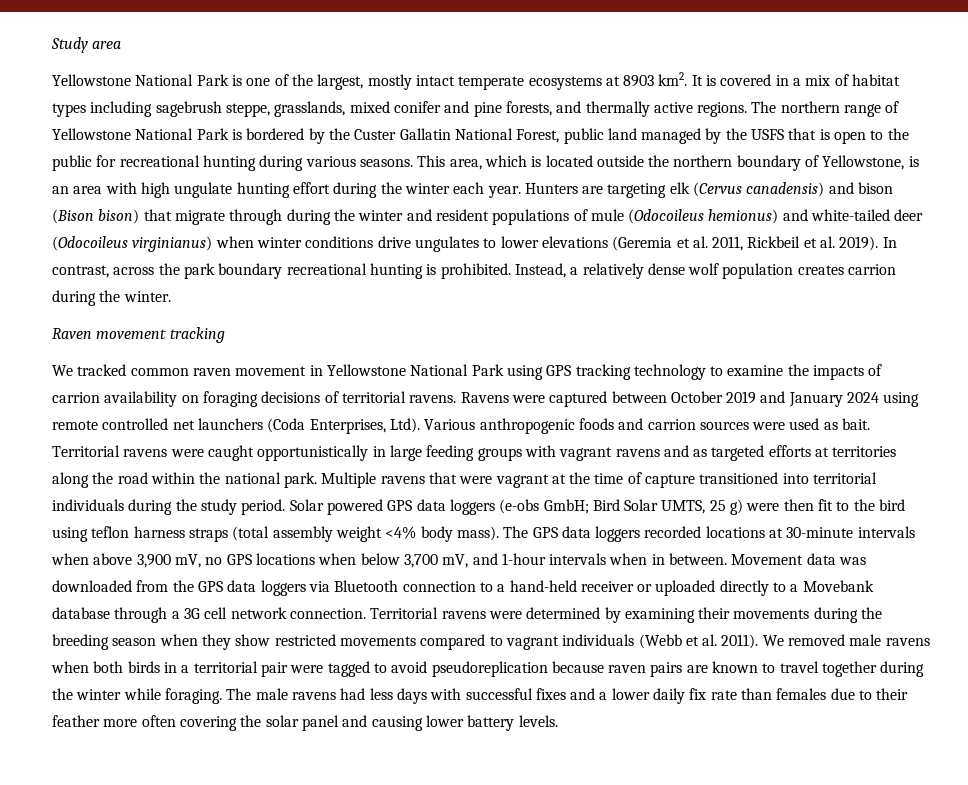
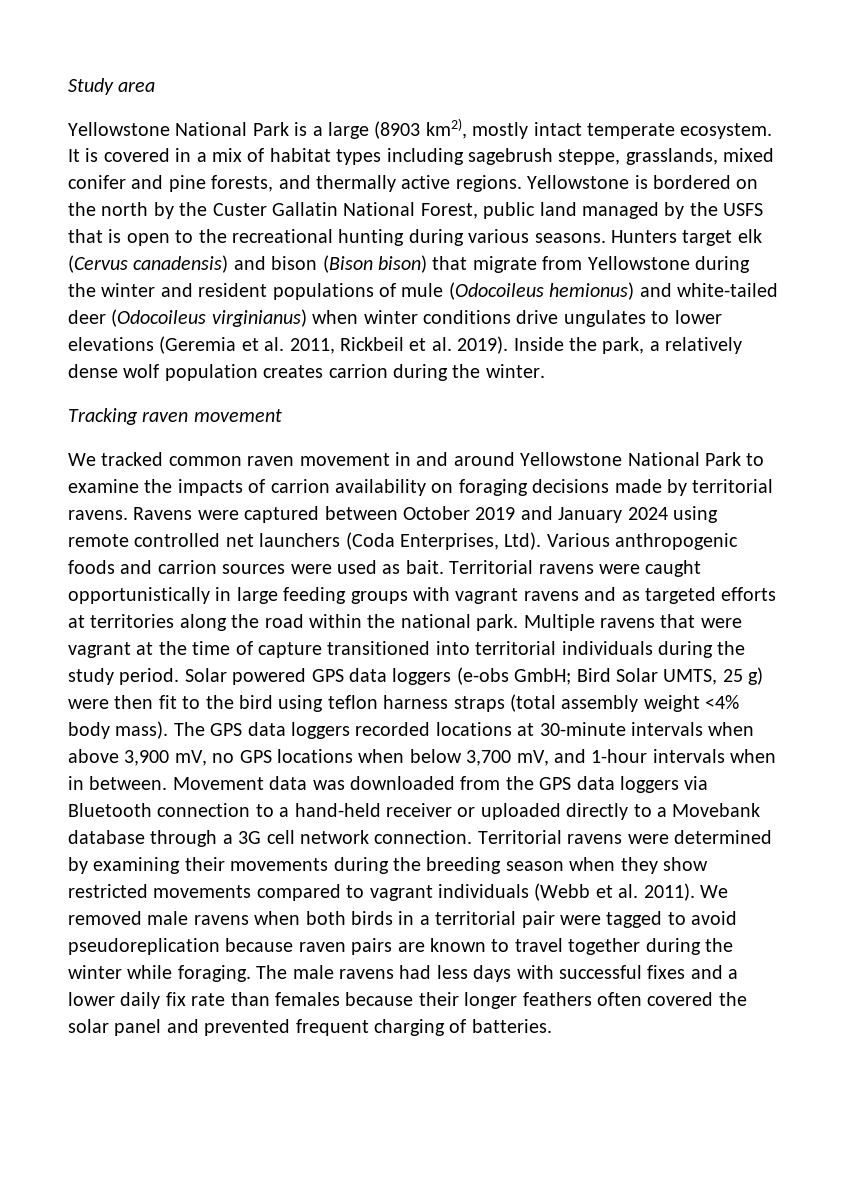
[246,72,688,90] one of the largest, mostly intact temperate ecosystems at 8903 km2. -> [312,118,773,139] a large (8903 km2), mostly intact temperate ecosystem.
[751,101,900,117] [52,128,305,140] The northern range of Yellowstone National Park is bordered -> [527,175,759,189] [68,202,149,216] Yellowstone is bordered on the north
[52,155,117,171] public for -> (227, 236) none
[417,155,919,171] [52,182,667,198] This area, which is located outside the northern boundary of Yellowstone, is an area with high ungulate hunting effort during the winter each year. Hunters are targeting -> [610,230,733,246] Hunters target
[229,209,283,225] through -> [542,256,690,270] from Yellowstone
[882,237,897,248] [52,263,566,279] In contrast, across the park boundary recreational hunting is prohibited. Instead, -> [513,337,645,354] Inside the park,
[52,327,225,343] Raven movement tracking -> [68,408,282,425] Tracking raven movement
[326,364,706,380] Yellowstone National Park using GPS tracking technology -> [416,452,741,466] and around Yellowstone National Park
[324,391,339,403] of -> [614,479,687,496] made by
[830,688,909,700] [52,715,558,731] due to their feather more often covering the solar panel and causing lower battery levels. -> [345,992,747,1009] [68,1019,552,1036] because their longer feathers often covered the solar panel and prevented frequent charging of batteries.

